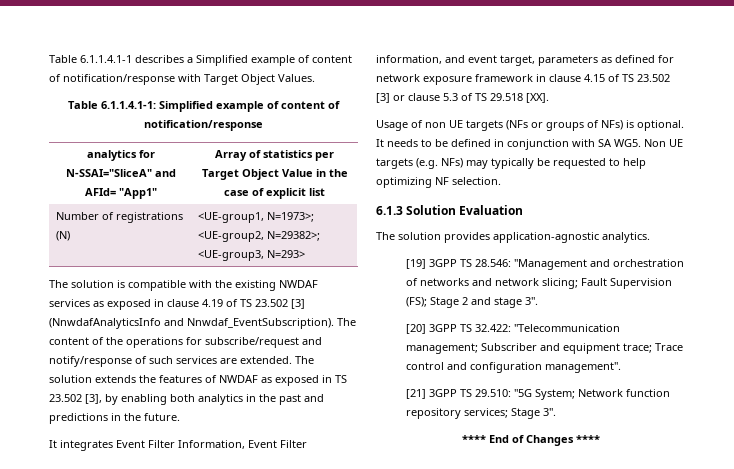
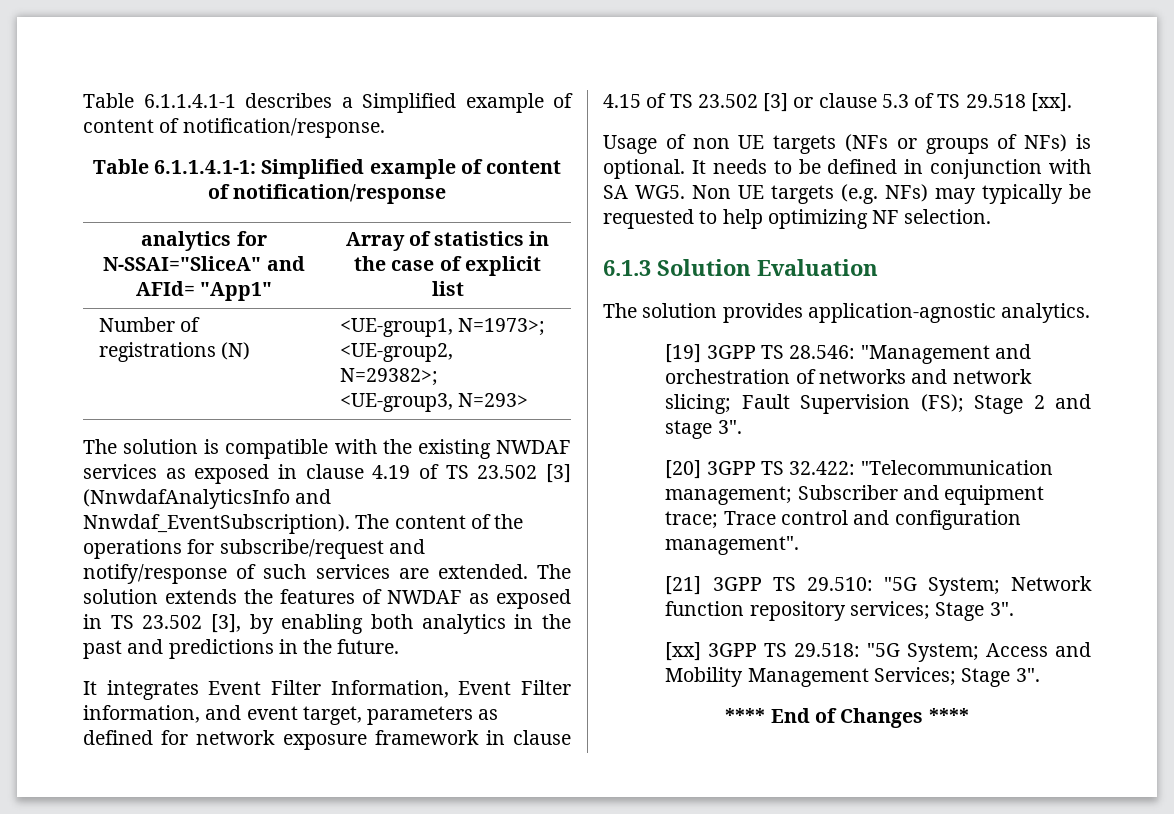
[63,74,315,85] notification/response with Target Object Values. -> [182,118,385,138] notification/response.
[315,152,334,161] [201,169,313,180] per Target Object Value -> (525, 238) none
[526,93,549,103] [XX]. -> [1030,93,1072,112] [xx].
(557, 412) none -> [665,642,1091,662] [665,667,1040,687] // [xx] 3GPP TS 29.518: "5G System; Access and Mobility Management Services; Stage 3".

